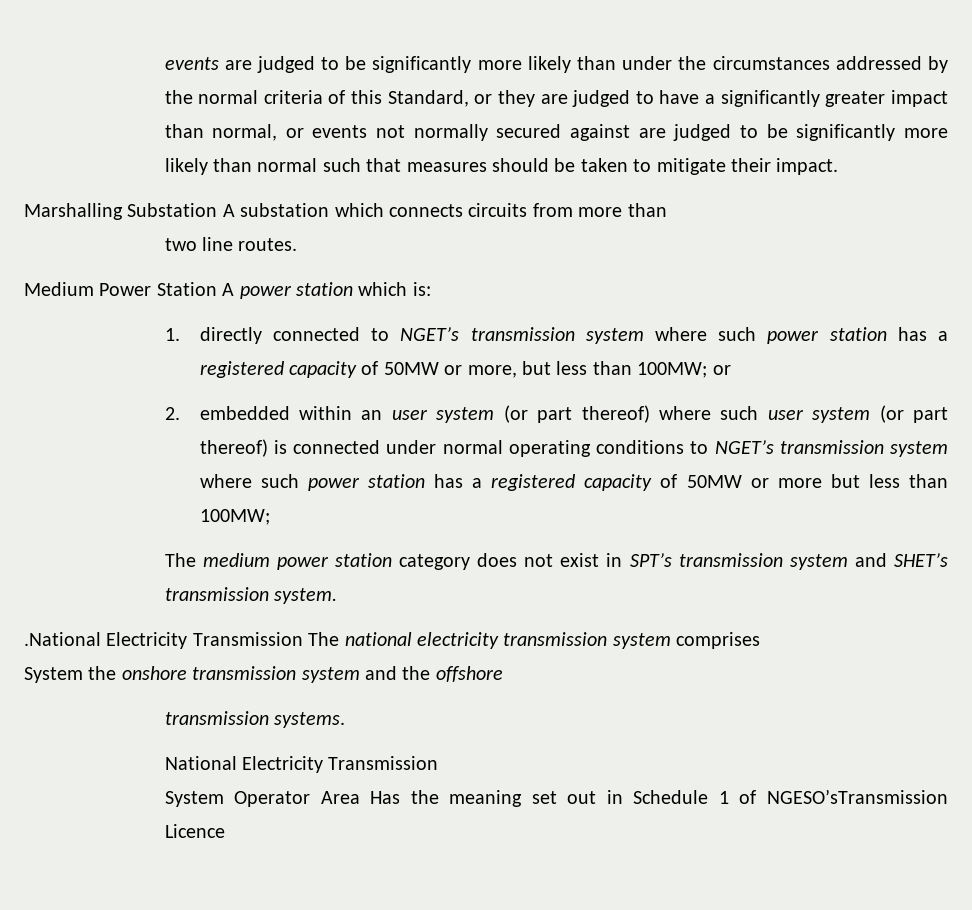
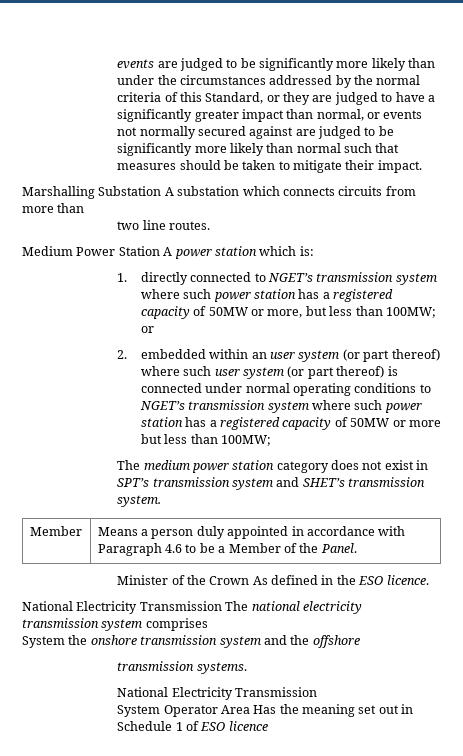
[24,632,101,646] // .National -> [29,526,82,536] [97,526,406,539] [97,543,357,556] [117,575,429,585] [22,601,73,611] // Member | Means a person duly appointed in accordance with Paragraph 4.6 to be a Member of the Panel. // Minister of the Crown As defined in the ESO licence. // National
[767,789,948,804] [164,824,225,838] NGESO’sTransmission Licence -> [200,721,268,731] ESO licence

